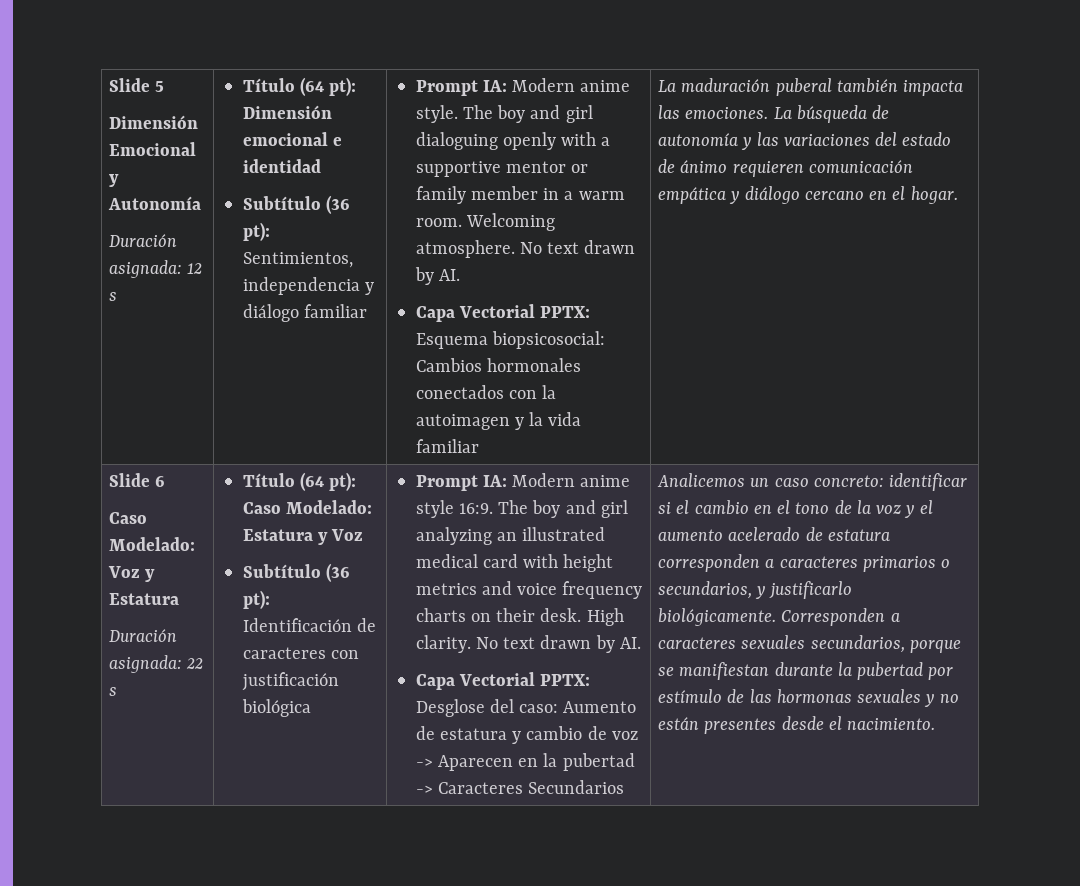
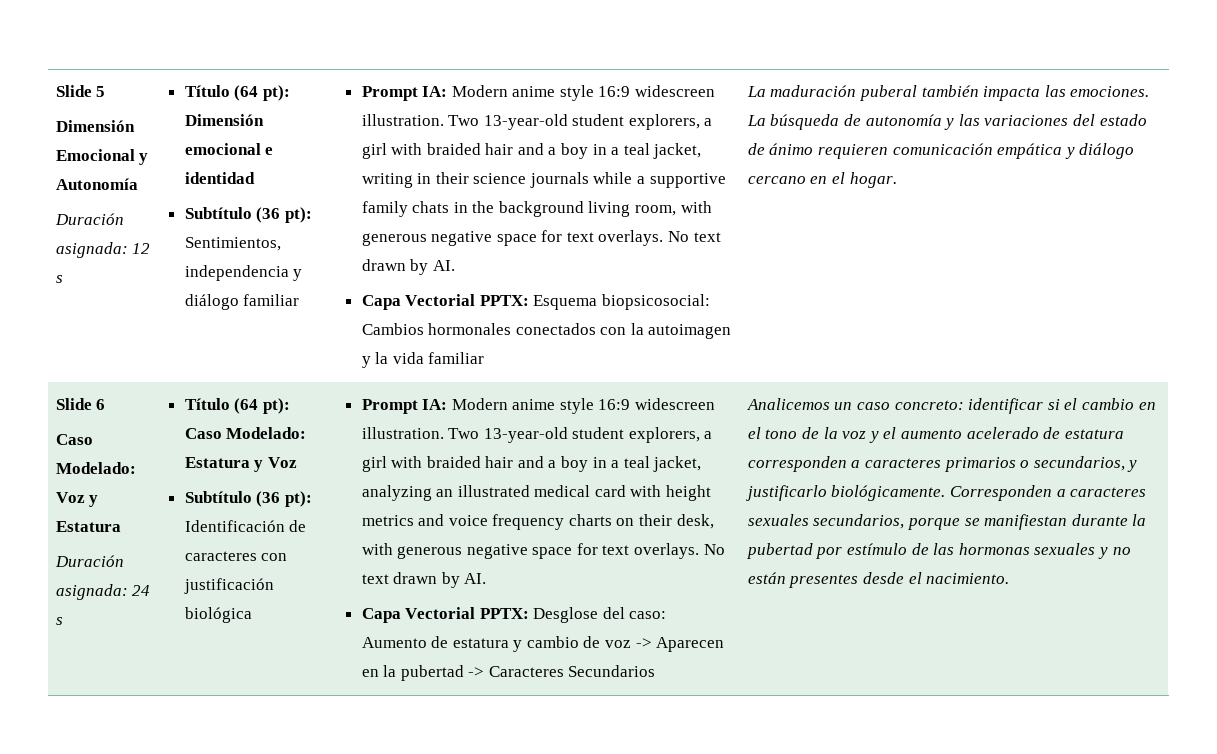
[415,105,593,123] [415,132,611,150] [415,161,589,177] [415,186,625,204] [415,213,555,231] [415,240,515,258] style. The boy and girl dialoguing openly with a supportive mentor or family member in a warm room. Welcoming atmosphere. -> [559,85,716,101] [361,114,713,130] [361,143,702,159] [361,172,726,188] [361,201,712,217] [361,230,664,246] style 16:9 widescreen illustration. Two 13-year-old student explorers, a girl with braided hair and a boy in a teal jacket, writing in their science journals while a supportive family chats in the background living room, with generous negative space for text overlays.
[186,658,204,669] 22 -> [132,585,151,596] 24
[458,500,628,518] 16:9. The boy and girl -> [598,398,716,410] [361,427,713,443] [361,456,702,472] 16:9 widescreen illustration. Two 13-year-old student explorers, a girl with braided hair and a boy in a teal jacket,
[540,608,624,626] [415,635,471,653] desk. High clarity. -> [676,514,714,529] [361,543,700,559] desk, with generous negative space for text overlays.

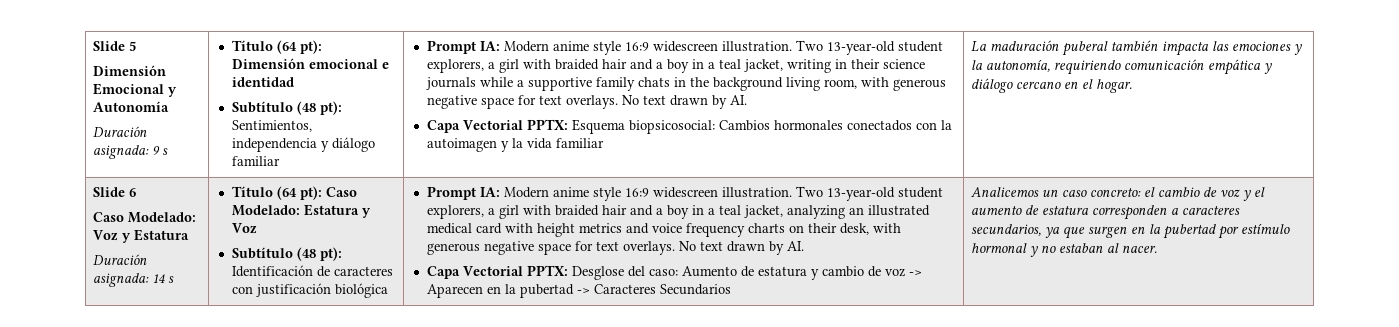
[132,243,151,254] 12 -> [151,146,160,155] 9
[256,207,281,223] (36 -> [296,101,316,115] (48
[1070,86,1150,97] [746,114,1147,130] [747,143,888,159] emociones. La búsqueda de autonomía y las variaciones del estado de ánimo requieren -> [1231,41,1302,55] [970,59,1121,75] emociones y la autonomía, requiriendo
[132,585,151,596] 24 -> [151,274,165,283] 14
[256,491,281,507] (36 -> [296,247,316,261] (48
[968,398,1156,414] [747,427,838,439] identificar si el cambio en el tono de la -> [1143,187,1217,197] el cambio de
[966,427,1039,439] acelerado -> (1022, 210) none
[944,456,1138,472] [745,485,1147,501] [747,514,1147,530] [746,543,1131,559] [747,572,1010,588] primarios o secundarios, y justificarlo biológicamente. Corresponden a caracteres sexuales secundarios, porque se manifiestan durante la pubertad por estímulo de las hormonas sexuales y no están presentes desde el nacimiento. -> [970,223,1290,239] [970,243,1157,257] secundarios, ya que surgen en la pubertad por estímulo hormonal y no estaban al nacer.

